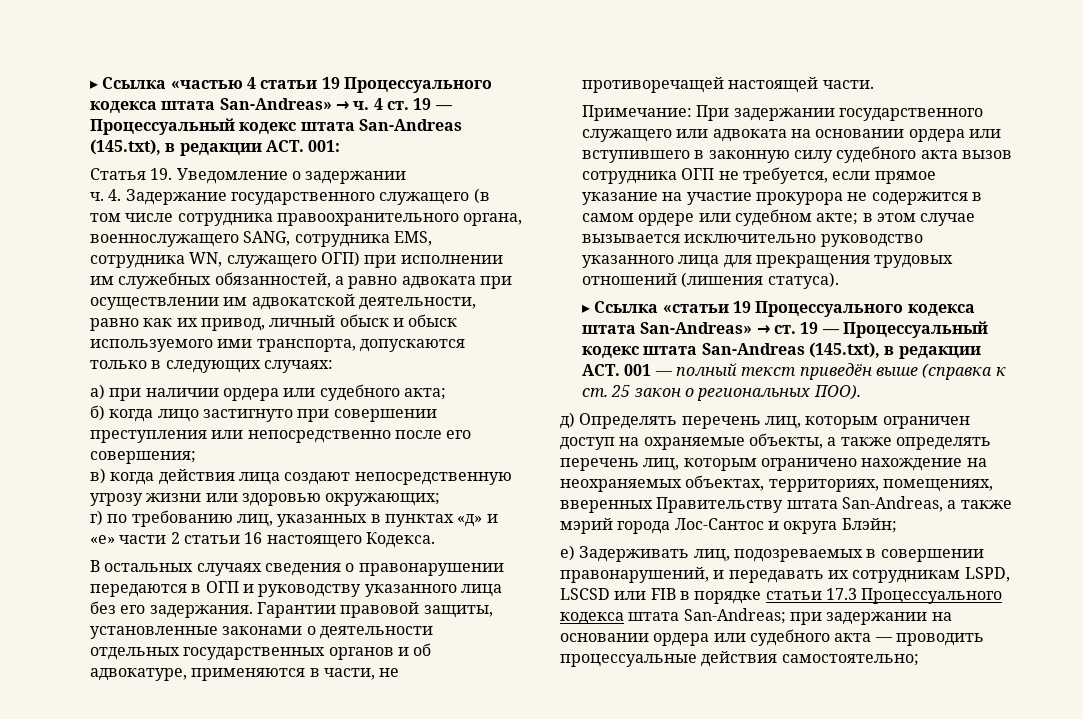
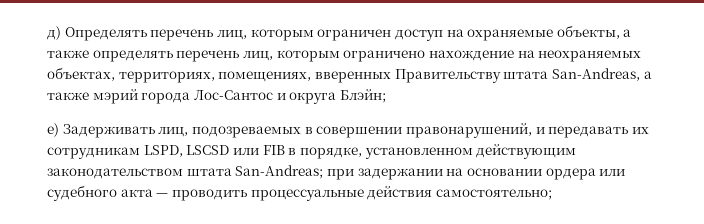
[90,77,492,93] [90,98,453,113] [90,118,462,135] [90,139,341,156] [90,168,407,184] [90,188,490,205] [90,213,523,226] [90,231,432,247] [90,251,503,268] [90,272,512,289] [90,294,476,310] [90,314,458,331] [90,339,465,352] [90,360,333,373] [90,384,446,401] [90,405,437,422] [90,430,472,443] [90,451,197,464] [90,468,512,485] [90,493,441,506] [90,510,498,527] [90,532,435,548] [90,560,504,576] [90,581,502,597] [90,601,493,618] [90,626,433,639] [90,643,432,660] [90,668,400,681] [582,77,874,93] [582,105,983,121] [582,129,1001,142] [582,146,1012,163] [582,167,936,184] [582,192,982,205] [582,209,976,226] [582,234,923,247] [582,255,954,268] [582,272,839,289] [582,301,975,317] [582,321,988,338] [582,342,981,359] [582,363,1006,380] [582,384,861,401] ▸ Ссылка «частью 4 статьи 19 Процессуального кодекса штата San-Andreas» → ч. 4 ст. 19 — Процессуальный кодекс штата San-Andreas (145.txt), в редакции ACT. 001: // Статья 19. Уведомление о задержании // ч. 4. Задержание государственного служащего (в том числе сотрудника правоохранительного органа, военнослужащего SANG, сотрудника EMS, сотрудника WN, служащего ОГП) при исполнении им служебных обязанностей, а равно адвоката при осуществлении им адвокатской деятельности, равно как их привод, личный обыск и обыск используемого ими транспорта, допускаются только в следующих случаях: // а) при наличии ордера или судебного акта; // б) когда лицо застигнуто при совершении преступления или непосредственно после его совершения; // в) когда действия лица создают непосредственную угрозу жизни или здоровью окружающих; // г) по требованию лиц, указанных в пунктах «д» и «е» части 2 статьи 16 настоящего Кодекса. // В остальных случаях сведения о правонарушении передаются в ОГП и руководству указанного лица без его задержания. Гарантии правовой защиты, установленные законами о деятельности отдельных государственных органов и об адвокатуре, применяются в части, не противоречащей настоящей части. // Примечание: При задержании государственного служащего или адвоката на основании ордера или вступившего в законную силу судебного акта вызов сотрудника ОГП не требуется, если прямое указание на участие прокурора не содержится в самом ордере или судебном акте; в этом случае вызывается исключительно руководство указанного лица для прекращения трудовых отношений (лишения статуса). // ▸ Ссылка «статьи 19 Процессуального кодекса штата San-Andreas» → ст. 19 — Процессуальный кодекс штата San-Andreas (145.txt), в редакции ACT. 001 — полный текст приведён выше (справка к ст. 25 закон о региональных ПОО). // -> (47, 33) none
[694,588,1003,604] [560,612,624,625] порядке статьи 17.3 Процессуального кодекса -> [299,144,577,159] [47,168,183,179] порядке, установленном действующим законодательством

